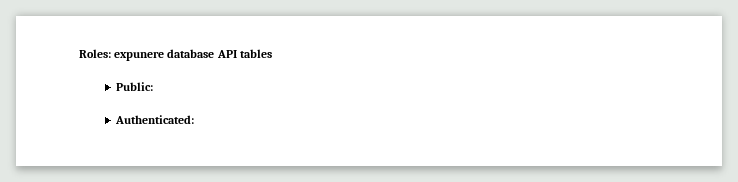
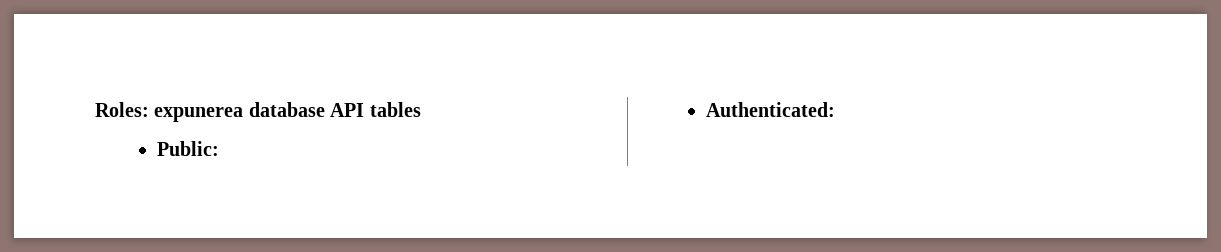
[114,51,165,61] expunere -> [154,107,244,122] expunerea

